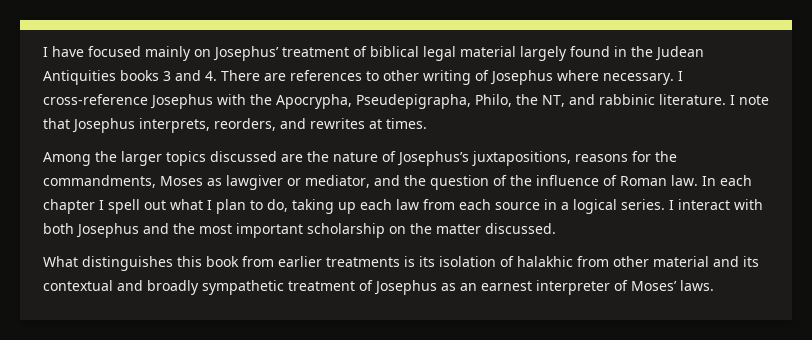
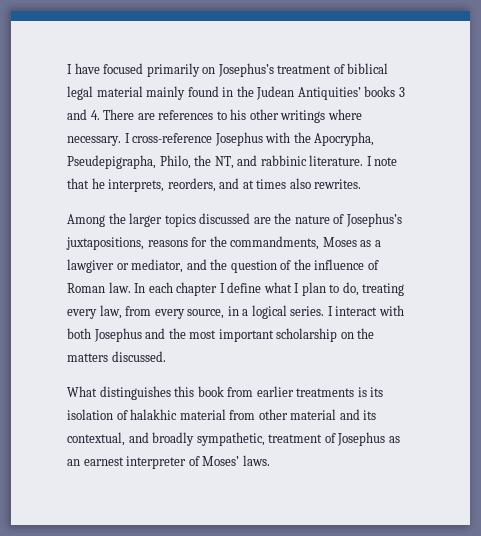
[145,46,279,61] mainly on Josephus’ -> [146,63,274,77] primarily on Josephus’s
[520,46,567,61] largely -> [146,86,186,100] mainly
[43,70,116,85] Antiquities -> [297,87,361,100] Antiquities’
[383,70,553,85] other writing of Josephus -> [230,109,326,123] his other writings
[72,118,135,133] Josephus -> [91,178,105,189] he
[310,118,427,129] rewrites at times. -> [242,178,362,189] at times also rewrites.
(222, 182) none -> [374,240,381,247] a
[108,199,166,214] spell out -> [227,282,262,293] define
[292,199,540,214] taking up each law from each source -> [362,283,405,296] [67,305,225,319] treating every law, from every source,
[436,224,481,234] matter -> [67,353,108,362] matters
(573, 261) none -> [179,409,226,420] material
[43,280,113,291] contextual -> [67,432,125,446] contextual,
[202,280,284,295] sympathetic -> [196,432,265,446] sympathetic,

